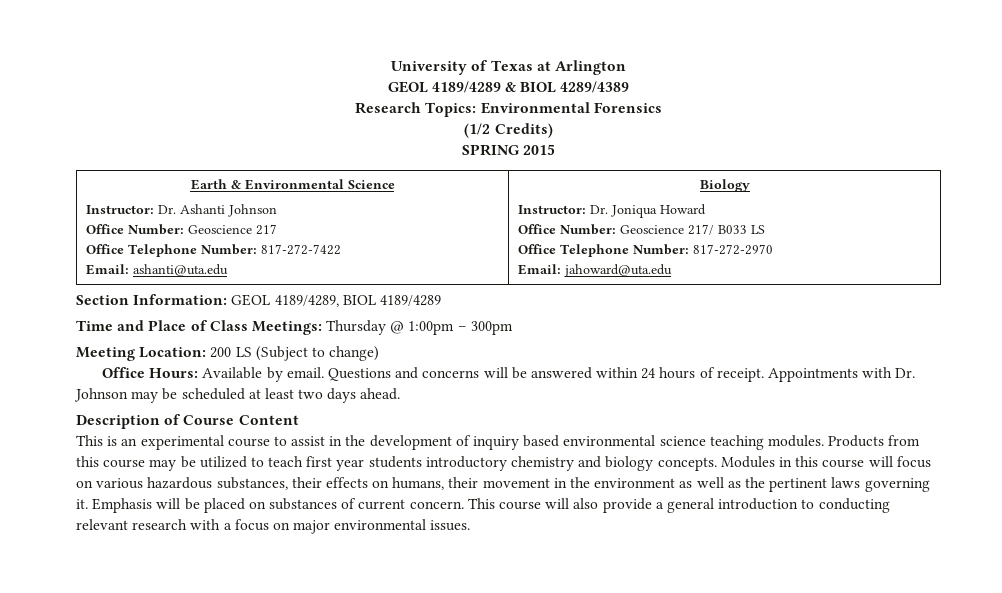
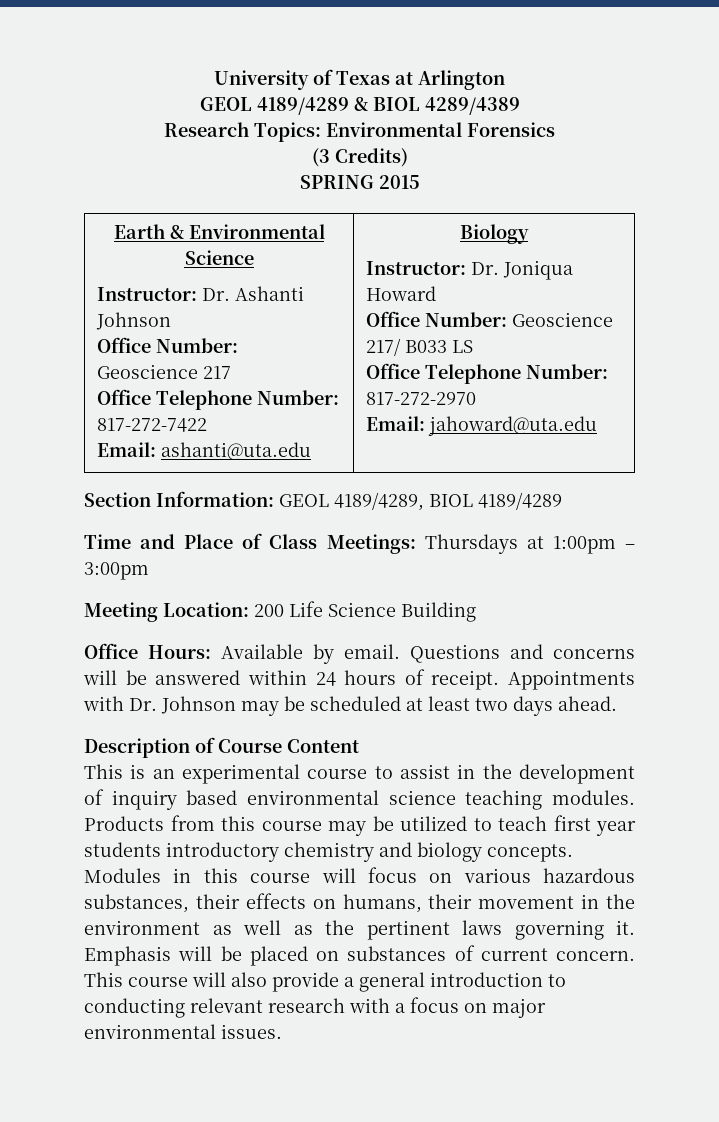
[464,123,491,138] (1/2 -> [311,148,330,167] (3
[326,320,405,335] Thursday @ -> [424,534,544,554] Thursdays at
[470,321,513,335] 300pm -> [84,562,149,580] 3:00pm
[235,346,380,361] LS (Subject to change) -> [289,601,476,622] Life Science Building

